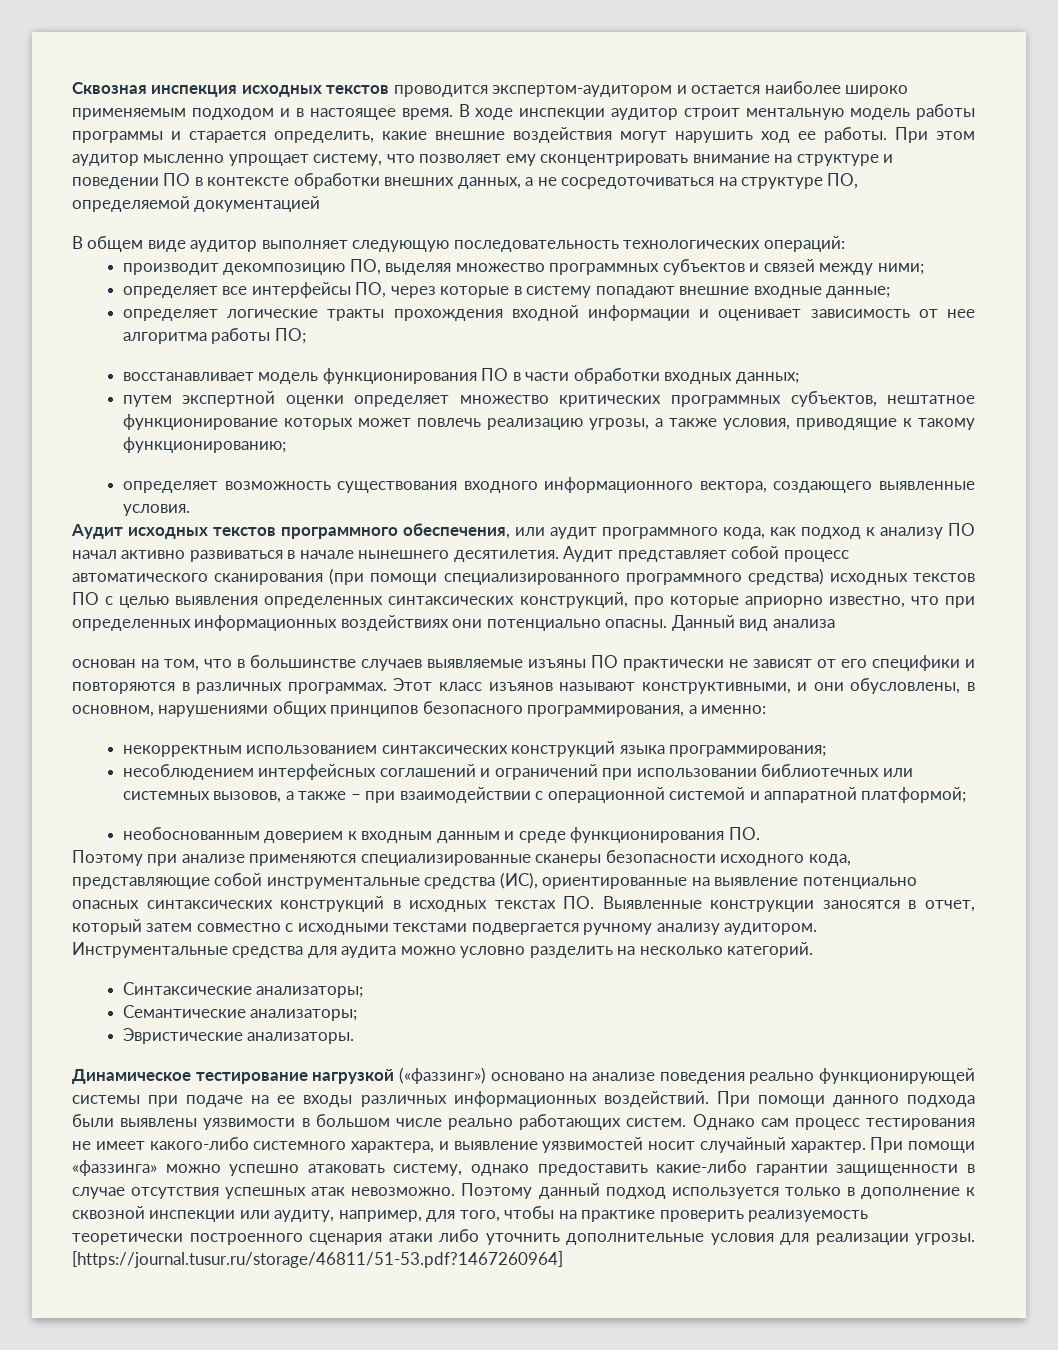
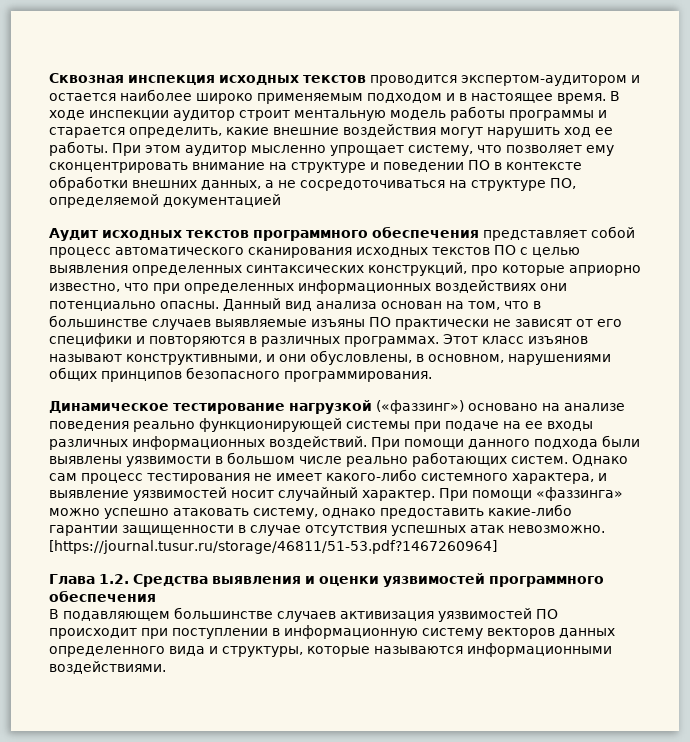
[72,236,845,252] [122,259,924,275] [122,282,890,298] [122,305,976,321] [122,328,306,344] [122,368,799,384] [122,391,976,407] [122,414,975,430] [122,437,286,453] [122,477,976,493] [122,504,190,516] [71,523,975,539] [72,546,614,562] В общем виде аудитор выполняет следующую последовательность технологических операций: // производит декомпозицию ПО, выделяя множество программных субъектов и связей между ними; // определяет все интерфейсы ПО, через которые в систему попадают внешние входные данные; // определяет логические тракты прохождения входной информации и оценивает зависимость от нее алгоритма работы ПО; // восстанавливает модель функционирования ПО в части обработки входных данных; // путем экспертной оценки определяет множество критических программных субъектов, нештатное функционирование которых может повлечь реализацию угрозы, а также условия, приводящие к такому функционированию; // определяет возможность существования входного информационного вектора, создающего выявленные условия. // Аудит исходных текстов программного обеспечения, или аудит программного кода, как подход к анализу ПО начал активно развиваться в начале нынешнего десятилетия. Аудит -> [49,226,479,241] Аудит исходных текстов программного обеспечения
[329,568,824,585] (при помощи специализированного программного средства) -> (352, 252) none
(835, 623) // -> (377, 305) none
[527,705,767,717] [122,741,827,757] [122,764,913,780] [122,787,967,803] [122,827,760,843] [72,850,851,866] [72,872,917,889] [72,896,975,912] [72,919,818,935] [72,942,814,958] [122,982,364,998] [122,1005,358,1021] [122,1028,355,1044] программирования, а именно: // некорректным использованием синтаксических конструкций языка программирования; // несоблюдением интерфейсных соглашений и ограничений при использовании библиотечных или системных вызовов, а также – при взаимодействии с операционной системой и аппаратной платформой; // необоснованным доверием к входным данным и среде функционирования ПО. // Поэтому при анализе применяются специализированные сканеры безопасности исходного кода, представляющие собой инструментальные средства (ИС), ориентированные на выявление потенциально опасных синтаксических конструкций в исходных текстах ПО. Выявленные конструкции заносятся в отчет, который затем совместно с исходными текстами подвергается ручному анализу аудитором. Инструментальные средства для аудита можно условно разделить на несколько категорий. // Синтаксические анализаторы; // Семантические анализаторы; // Эвристические анализаторы. -> [284,371,432,382] программирования.
[461,1183,976,1199] [72,1206,869,1222] [72,1229,975,1245] [72,1251,563,1268] Поэтому данный подход используется только в дополнение к сквозной инспекции или аудиту, например, для того, чтобы на практике проверить реализуемость теоретически построенного сценария атаки либо уточнить дополнительные условия для реализации угрозы. [https://journal.tusur.ru/storage/46811/51-53.pdf?1467260964] -> [49,540,497,554] [49,573,604,587] [49,590,156,602] [49,607,558,622] [49,625,615,639] [49,643,612,657] [49,661,166,674] [https://journal.tusur.ru/storage/46811/51-53.pdf?1467260964] // Глава 1.2. Средства выявления и оценки уязвимостей программного обеспечения // В подавляющем большинстве случаев активизация уязвимостей ПО происходит при поступлении в информационную систему векторов данных определенного вида и структуры, которые называются информационными воздействиями.

